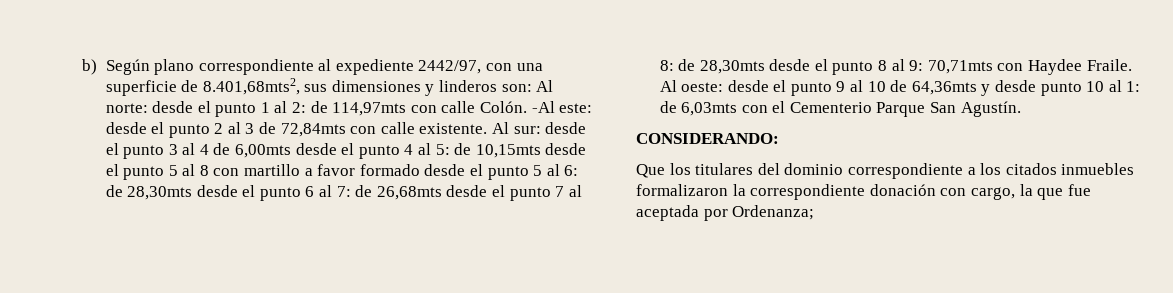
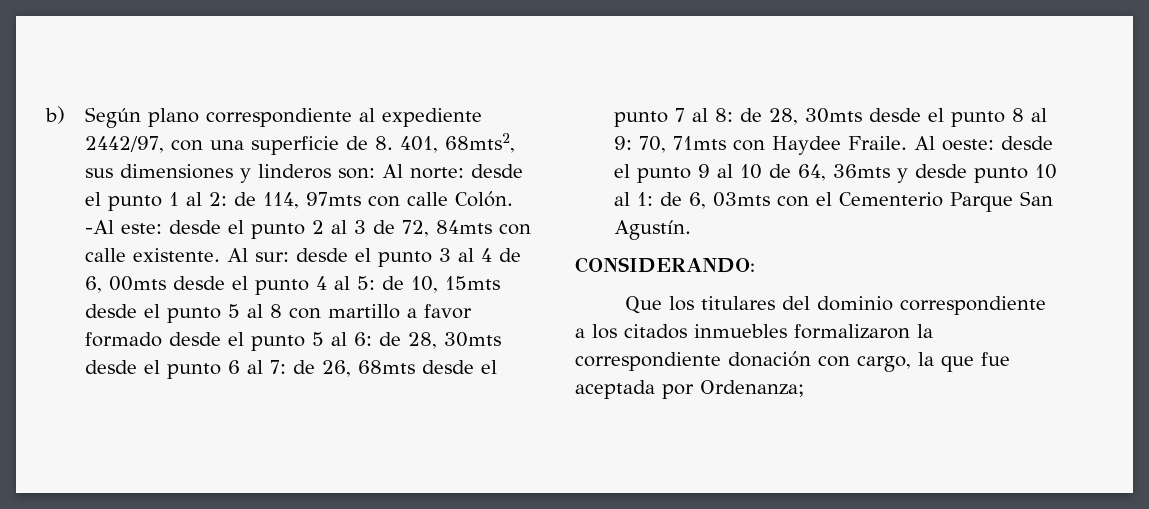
[202,78,300,95] 8.401,68mts2, -> [374,133,515,153] 8. 401, 68mts2,
[332,102,407,116] 114,97mts -> [262,192,361,209] 114, 97mts
[280,123,346,137] 72,84mts -> [401,220,492,237] 72, 84mts
[235,144,292,158] 6,00mts -> [84,276,166,293] 6, 00mts
[475,144,541,158] 10,15mts -> [410,276,500,293] 10, 15mts
[127,186,193,200] 28,30mts -> [407,332,501,349] 28, 30mts
[376,186,442,200] 26,68mts -> [321,360,415,377] 26, 68mts
[699,60,765,74] 28,30mts -> [768,108,862,125] 28, 30mts
[927,60,993,74] 70,71mts -> [638,136,726,153] 70, 71mts
[911,81,977,95] 64,36mts -> [797,164,890,181] 64, 36mts
[681,102,738,116] 6,03mts -> [688,192,770,209] 6, 03mts

